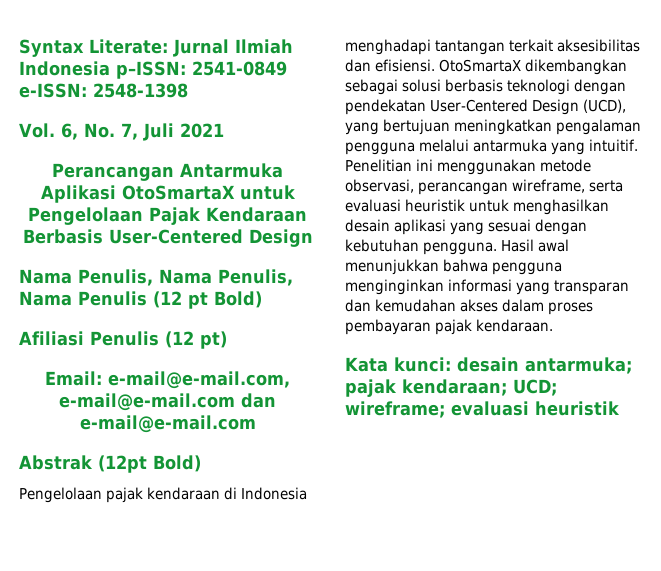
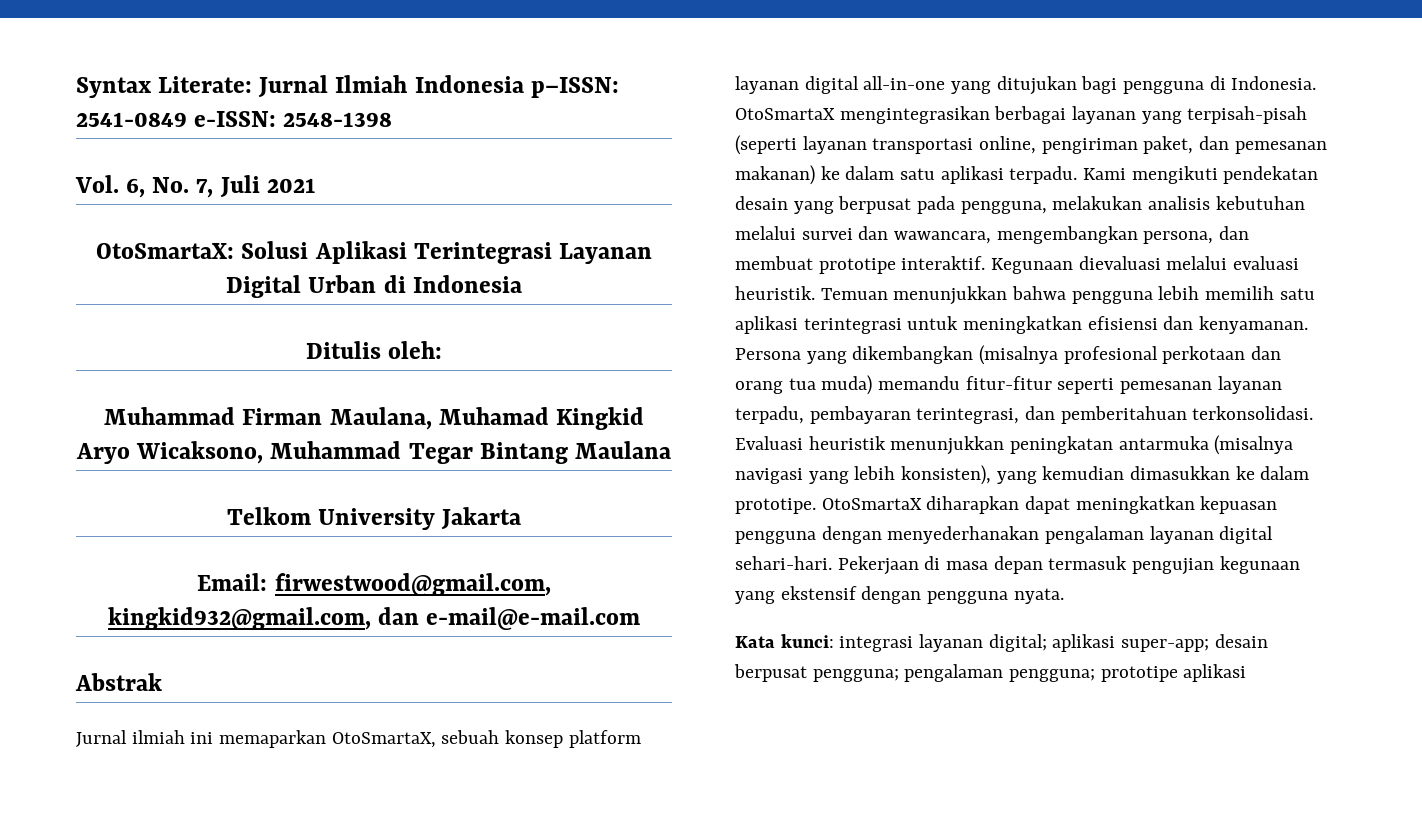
[52,163,283,181] [40,185,296,203] [28,207,307,225] [22,229,313,247] [19,269,293,286] [19,291,262,309] [19,331,227,349] Perancangan Antarmuka Aplikasi OtoSmartaX untuk Pengelolaan Pajak Kendaraan Berbasis User-Centered Design // Nama Penulis, Nama Penulis, Nama Penulis (12 pt Bold) // Afiliasi Penulis (12 pt) -> [96,241,652,264] [226,275,522,298] [305,341,443,359] [104,407,644,430] [76,441,671,464] [226,507,522,530] OtoSmartaX: Solusi Aplikasi Terintegrasi Layanan Digital Urban di Indonesia // Ditulis oleh: // Muhammad Firman Maulana, Muhamad Kingkid Aryo Wicaksono, Muhammad Tegar Bintang Maulana // Telkom University Jakarta
[108,371,290,389] [59,393,235,411] e-mail@e-mail.com, e-mail@e-mail.com -> [274,573,551,596] [107,607,371,630] firwestwood@gmail.com, kingkid932@gmail.com,
[98,455,201,473] [19,487,308,503] [345,39,641,55] [345,59,628,75] [345,79,627,95] [345,99,627,115] [345,119,642,135] [345,139,639,155] [345,159,592,175] [345,179,624,195] [345,199,610,215] [345,219,588,235] [345,239,570,255] [345,259,563,275] [345,279,630,295] [345,299,594,315] [345,319,554,335] [345,357,632,374] [345,379,557,397] [345,401,620,418] (12pt Bold) // Pengelolaan pajak kendaraan di Indonesia menghadapi tantangan terkait aksesibilitas dan efisiensi. OtoSmartaX dikembangkan sebagai solusi berbasis teknologi dengan pendekatan User-Centered Design (UCD), yang bertujuan meningkatkan pengalaman pengguna melalui antarmuka yang intuitif. Penelitian ini menggunakan metode observasi, perancangan wireframe, serta evaluasi heuristik untuk menghasilkan desain aplikasi yang sesuai dengan kebutuhan pengguna. Hasil awal menunjukkan bahwa pengguna menginginkan informasi yang transparan dan kemudahan akses dalam proses pembayaran pajak kendaraan. // Kata kunci: desain antarmuka; pajak kendaraan; UCD; wireframe; evaluasi heuristik -> [76,730,641,748] [735,76,1317,95] [735,106,1308,124] [735,135,1327,155] [735,165,1319,185] [735,196,1305,214] [735,226,1250,244] [735,256,1300,274] [735,286,1315,305] [735,316,1309,334] [735,345,1282,365] [735,375,1282,395] [735,406,1314,424] [735,435,1294,455] [735,465,1310,485] [735,496,1278,514] [735,526,1274,544] [735,556,1300,575] [735,586,1064,604] [735,634,1268,652] [734,664,1247,682] // Jurnal ilmiah ini memaparkan OtoSmartaX, sebuah konsep platform layanan digital all-in-one yang ditujukan bagi pengguna di Indonesia. OtoSmartaX mengintegrasikan berbagai layanan yang terpisah-pisah (seperti layanan transportasi online, pengiriman paket, dan pemesanan makanan) ke dalam satu aplikasi terpadu. Kami mengikuti pendekatan desain yang berpusat pada pengguna, melakukan analisis kebutuhan melalui survei dan wawancara, mengembangkan persona, dan membuat prototipe interaktif. Kegunaan dievaluasi melalui evaluasi heuristik. Temuan menunjukkan bahwa pengguna lebih memilih satu aplikasi terintegrasi untuk meningkatkan efisiensi dan kenyamanan. Persona yang dikembangkan (misalnya profesional perkotaan dan orang tua muda) memandu fitur-fitur seperti pemesanan layanan terpadu, pembayaran terintegrasi, dan pemberitahuan terkonsolidasi. Evaluasi heuristik menunjukkan peningkatan antarmuka (misalnya navigasi yang lebih konsisten), yang kemudian dimasukkan ke dalam prototipe. OtoSmartaX diharapkan dapat meningkatkan kepuasan pengguna dengan menyederhanakan pengalaman layanan digital sehari-hari. Pekerjaan di masa depan termasuk pengujian kegunaan yang ekstensif dengan pengguna nyata. // Kata kunci: integrasi layanan digital; aplikasi super-app; desain berpusat pengguna; pengalaman pengguna; prototipe aplikasi

